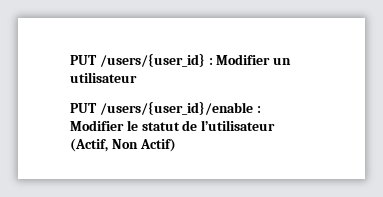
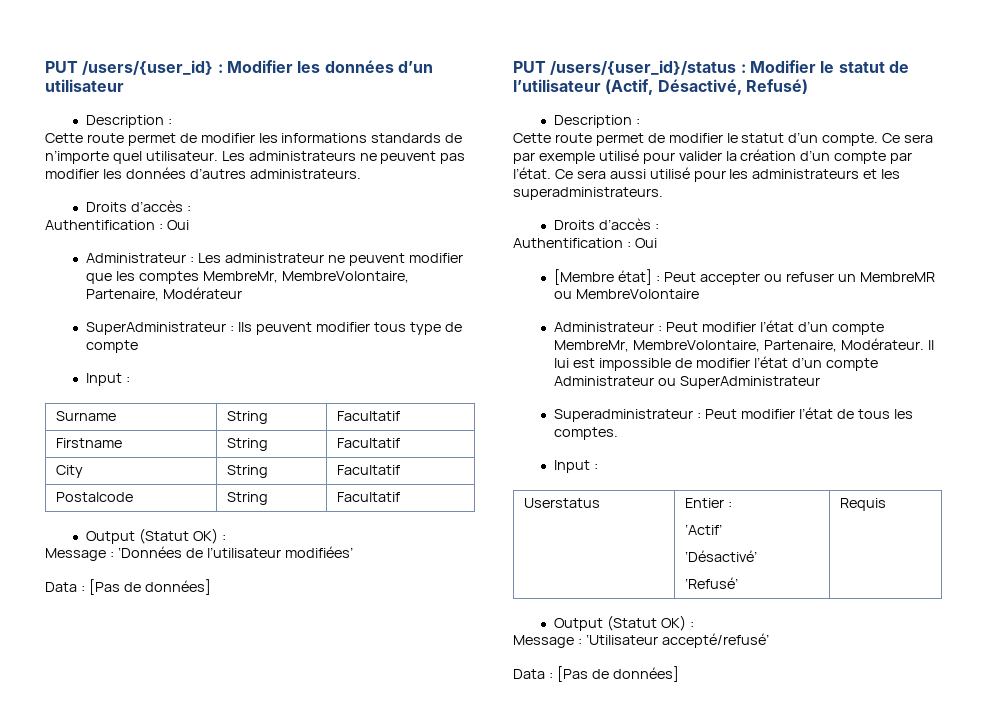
[273,57,292,65] [70,72,137,83] [70,101,253,115] un utilisateur // PUT /users/{user_id}/enable -> [297,60,433,73] [45,79,124,92] [86,115,173,128] [45,133,463,146] [45,150,466,164] [45,167,361,179] [86,200,192,212] [45,220,189,230] [86,253,463,266] [86,271,409,284] [86,287,243,301] [86,322,462,335] [86,340,139,353] [86,373,131,386] [56,411,117,421] [227,411,269,424] [337,411,401,421] [56,438,123,448] [227,438,269,451] [337,438,401,448] [56,465,84,478] [227,465,269,478] [337,465,401,475] [56,492,134,502] [227,492,269,505] [337,492,401,502] [86,528,227,544] [45,546,353,561] [45,579,211,595] [513,60,737,75] les données d’un utilisateur // Description : // Cette route permet de modifier les informations standards de n’importe quel utilisateur. Les administrateurs ne peuvent pas modifier les données d’autres administrateurs. // Droits d’accès : // Authentification : Oui // Administrateur : Les administrateur ne peuvent modifier que les comptes MembreMr, MembreVolontaire, Partenaire, Modérateur // SuperAdministrateur : Ils peuvent modifier tous type de compte // Input : // Surname | String | Facultatif // Firstname | String | Facultatif // City | String | Facultatif // Postalcode | String | Facultatif // Output (Statut OK) : // Message : ‘Données de l’utilisateur modifiées’ // Data : [Pas de données] // PUT /users/{user_id}/status
[111,138,176,152] Non Actif) -> [657,79,808,95] [554,115,641,128] [513,132,934,146] [513,149,913,164] [513,167,901,182] [513,187,663,200] [554,218,660,230] [513,238,657,248] [554,269,935,285] [554,289,700,299] [554,320,884,335] [554,338,934,352] [554,356,878,371] [554,376,821,389] [554,407,913,422] [554,427,619,440] [554,460,599,473] [524,498,601,508] [685,498,732,508] [685,524,723,535] [685,550,758,562] [685,577,739,589] [840,498,887,511] [554,615,695,631] [513,633,769,648] [513,666,679,682] Désactivé, Refusé) // Description : // Cette route permet de modifier le statut d’un compte. Ce sera par exemple utilisé pour valider la création d’un compte par l’état. Ce sera aussi utilisé pour les administrateurs et les superadministrateurs. // Droits d’accès : // Authentification : Oui // [Membre état] : Peut accepter ou refuser un MembreMR ou MembreVolontaire // Administrateur : Peut modifier l’état d’un compte MembreMr, MembreVolontaire, Partenaire, Modérateur. Il lui est impossible de modifier l’état d’un compte Administrateur ou SuperAdministrateur // Superadministrateur : Peut modifier l’état de tous les comptes. // Input : // Userstatus | Entier : // ‘Actif’ // ‘Désactivé’ // ‘Refusé’ | Requis // Output (Statut OK) : // Message : ‘Utilisateur accepté/refusé’ // Data : [Pas de données]

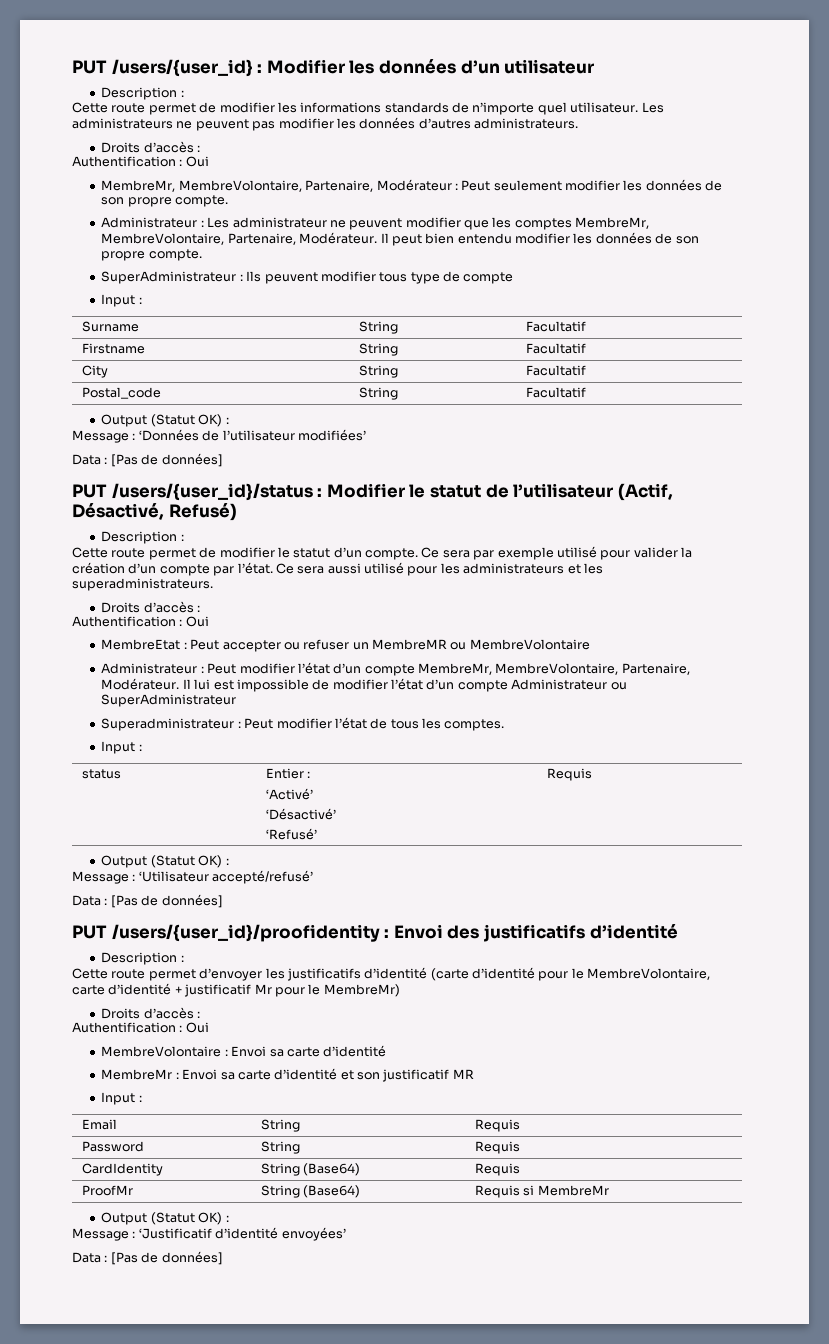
(189, 225) none -> [101,179,723,192] [101,195,229,207] // MembreMr, MembreVolontaire, Partenaire, Modérateur : Peut seulement modifier les données de son propre compte.
[163,287,243,299] Modérateur -> [299,232,699,246] [101,249,202,261] Modérateur. Il peut bien entendu modifier les données de son propre compte.
[56,492,134,502] Postalcode -> [81,387,161,399] Postal_code
[554,269,653,285] [Membre état] -> [101,639,181,650] MembreEtat
[524,498,601,508] Userstatus -> [81,769,121,779] status
[685,524,723,535] ‘Actif’ -> [265,788,313,800] ‘Activé’
(679, 674) none -> [72,924,678,942] [101,952,184,965] [72,967,711,981] [72,983,400,997] [101,1007,201,1019] [72,1022,209,1033] [101,1045,387,1057] [101,1068,474,1082] [101,1092,142,1105] [81,1119,117,1130] [260,1119,300,1132] [474,1119,520,1132] [81,1141,144,1152] [260,1141,300,1154] [474,1141,520,1154] [81,1163,163,1176] [260,1163,361,1176] [474,1163,520,1176] [81,1185,133,1196] [260,1185,361,1198] [474,1185,609,1198] [101,1212,229,1225] [72,1227,346,1241] [72,1251,223,1265] // PUT /users/{user_id}/proofidentity : Envoi des justificatifs d’identité // Description : // Cette route permet d’envoyer les justificatifs d’identité (carte d’identité pour le MembreVolontaire, carte d’identité + justificatif Mr pour le MembreMr) // Droits d’accès : // Authentification : Oui // MembreVolontaire : Envoi sa carte d’identité // MembreMr : Envoi sa carte d’identité et son justificatif MR // Input : // Email | String | Requis // Password | String | Requis // CardIdentity | String (Base64) | Requis // ProofMr | String (Base64) | Requis si MembreMr // Output (Statut OK) : // Message : ‘Justificatif d’identité envoyées’ // Data : [Pas de données]

